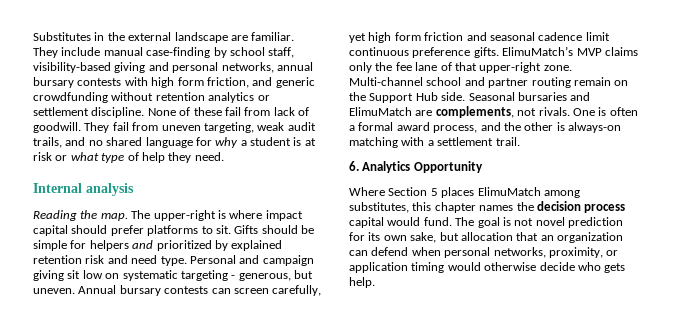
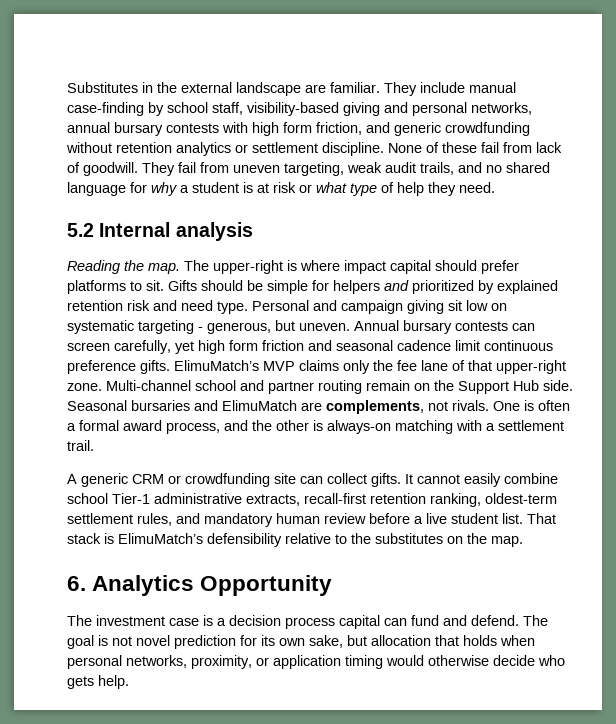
(224, 156) none -> [67,223,94,237] 5.2
[349,161,483,173] [349,187,580,198] [349,201,626,213] [349,217,452,228] 6. Analytics Opportunity // Where Section 5 places ElimuMatch among substitutes, this chapter names the decision process capital would fund. -> [67,473,558,487] [67,493,557,507] [67,513,556,527] [67,533,523,547] [67,575,333,596] [67,615,519,629] A generic CRM or crowdfunding site can collect gifts. It cannot easily combine school Tier-1 administrative extracts, recall-first retention ranking, oldest-term settlement rules, and mandatory human review before a live student list. That stack is ElimuMatch’s defensibility relative to the substitutes on the map. // 6. Analytics Opportunity // The investment case is a decision process capital can fund and defend.
[540,232,623,243] [349,247,409,256] an organization can defend -> [463,635,497,646] holds

